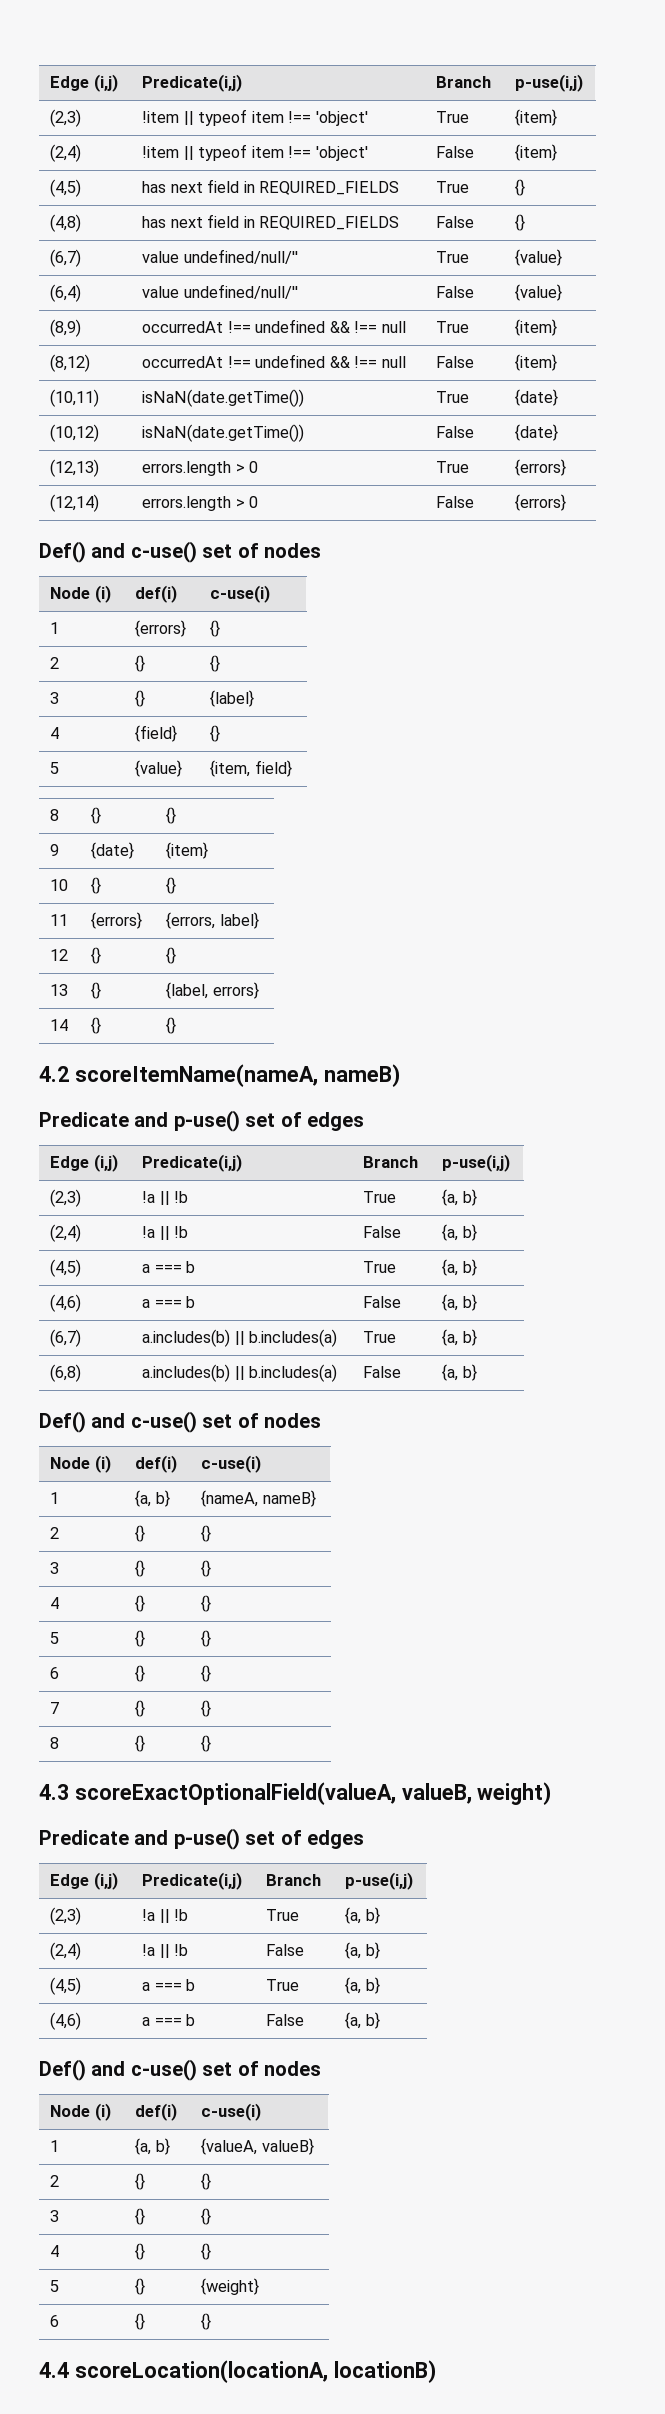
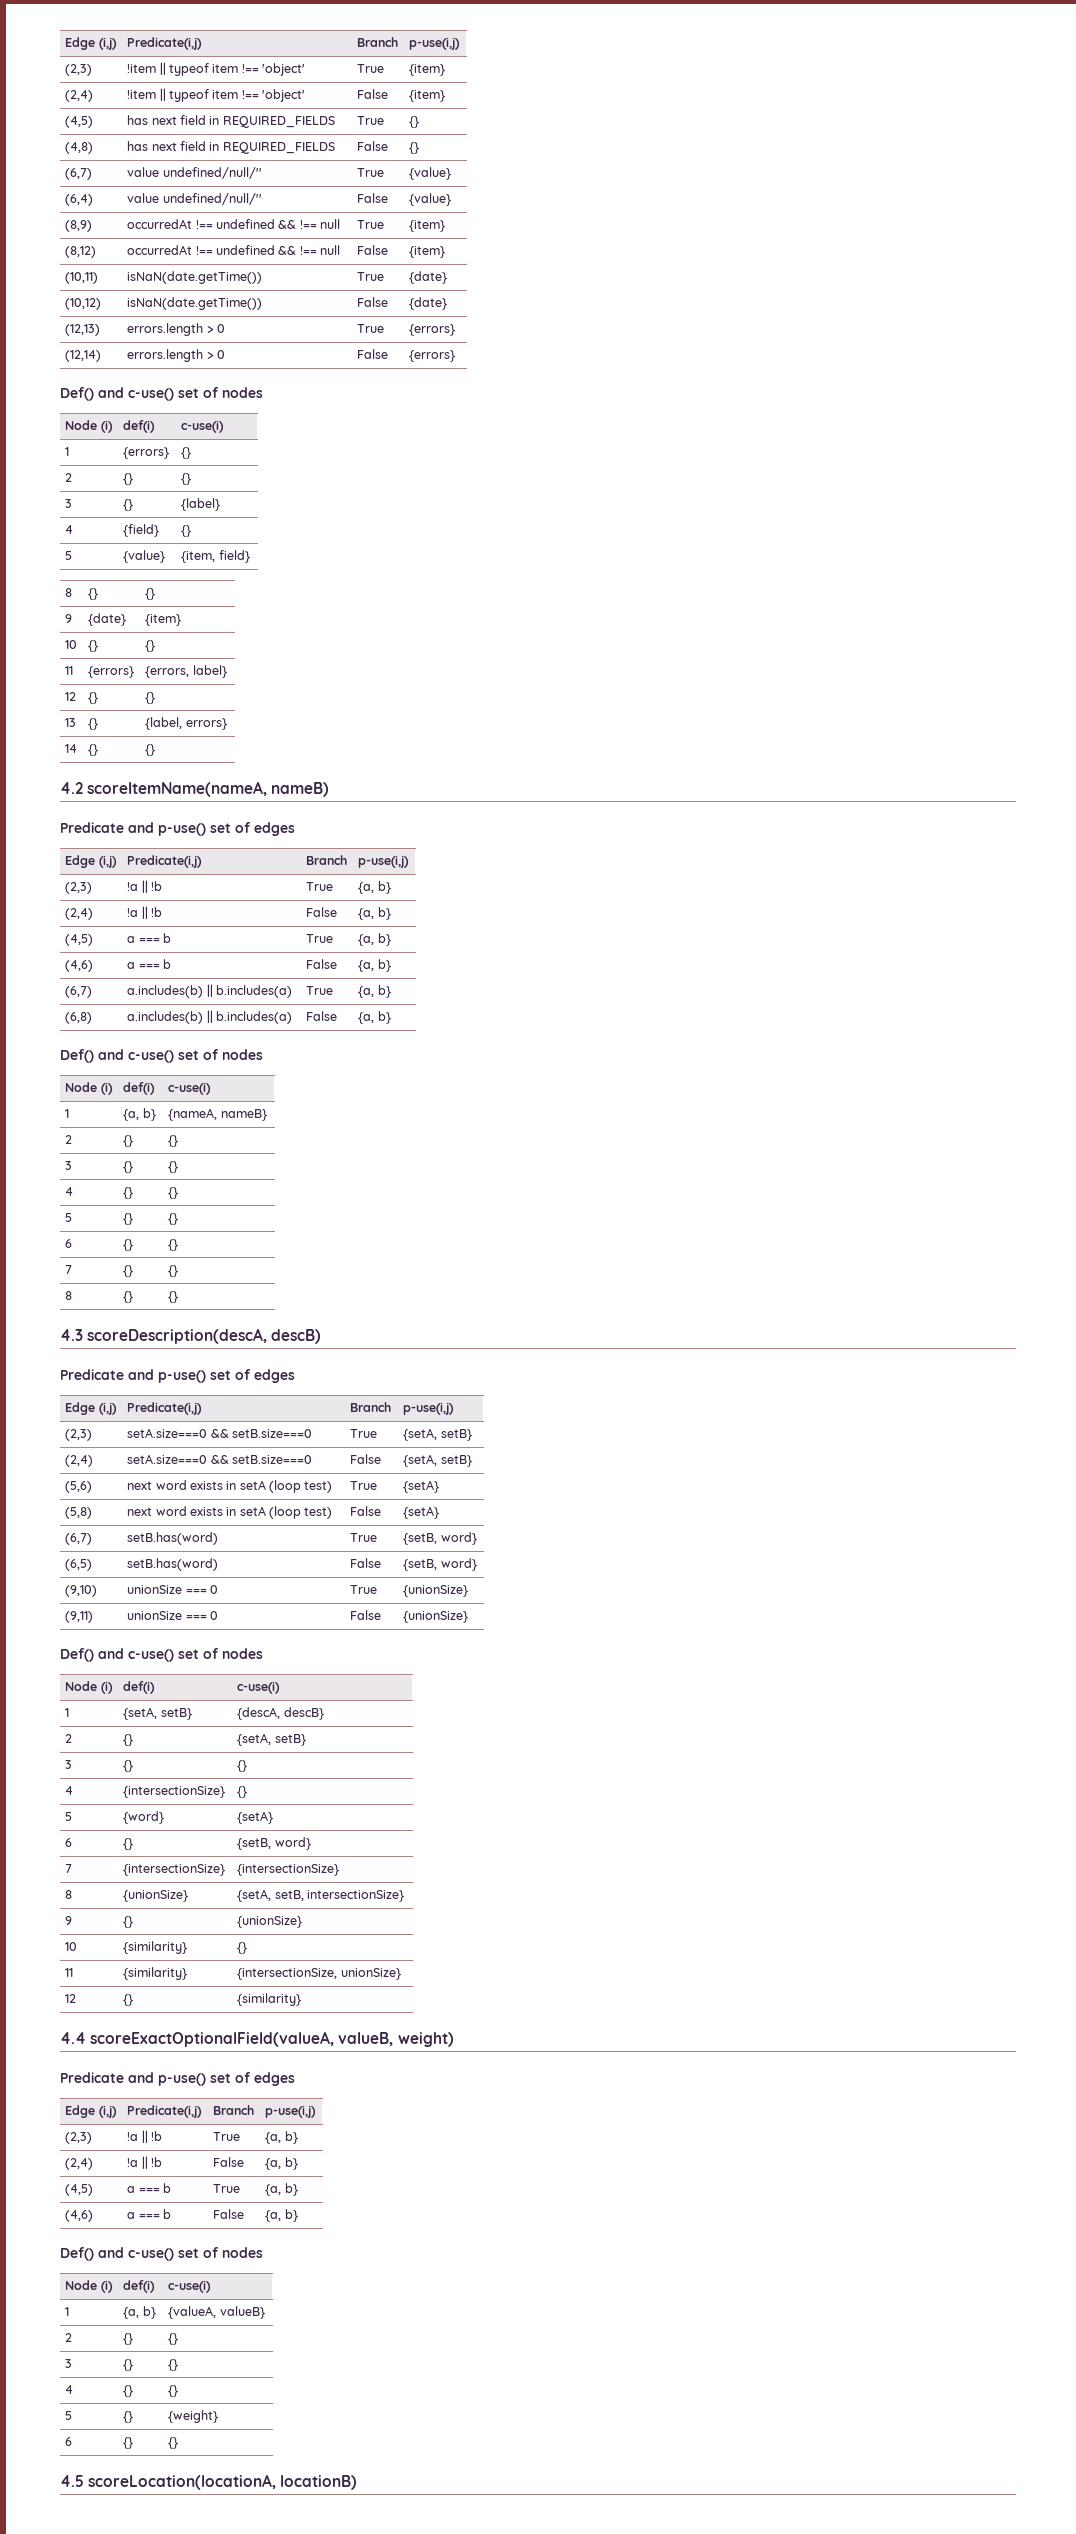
(69, 1792) none -> [87,1328,322,1344] [60,1369,295,1383] [65,1402,118,1415] [127,1402,203,1415] [350,1402,392,1412] [403,1402,455,1415] [65,1429,93,1441] [127,1428,312,1438] [350,1429,378,1438] [403,1428,472,1441] [65,1455,94,1467] [127,1454,312,1464] [350,1454,382,1464] [403,1454,472,1467] [65,1481,93,1493] [127,1480,333,1493] [350,1481,378,1490] [403,1480,440,1493] [65,1507,93,1519] [127,1506,333,1519] [350,1506,382,1516] [403,1506,440,1519] [65,1533,93,1545] [127,1532,219,1545] [350,1533,378,1542] [403,1532,477,1545] [65,1559,93,1571] [127,1558,219,1571] [350,1558,382,1568] [403,1558,477,1571] [65,1585,98,1597] [127,1585,218,1594] [350,1585,378,1594] [403,1585,469,1597] [65,1611,94,1623] [127,1611,218,1620] [350,1610,382,1620] [403,1611,469,1623] [60,1648,263,1662] [65,1681,114,1694] [123,1681,156,1694] [237,1681,281,1694] [65,1708,70,1717] [123,1707,192,1720] [237,1707,324,1720] [65,1734,73,1743] [123,1734,134,1746] [237,1733,306,1746] [65,1760,73,1769] [123,1760,134,1772] [237,1760,248,1772] [65,1786,74,1795] [123,1786,226,1798] [237,1786,248,1798] [65,1812,73,1821] [123,1811,165,1824] [237,1811,274,1824] [65,1838,73,1847] [123,1838,134,1850] [237,1837,311,1850] [65,1864,73,1873] [123,1864,226,1876] [237,1864,340,1876] [65,1890,73,1899] [123,1890,189,1902] [237,1889,404,1902] [65,1916,73,1925] [123,1916,134,1928] [237,1916,303,1928] [65,1942,78,1951] [123,1941,188,1954] [237,1942,248,1954] [65,1968,74,1977] [123,1967,188,1980] [237,1968,401,1980] [65,1994,77,2003] [123,1994,134,2006] [237,1993,302,2006] [60,2032,86,2044] scoreDescription(descA, descB) // Predicate and p-use() set of edges // Edge (i,j) | Predicate(i,j) | Branch | p-use(i,j) // (2,3) | setA.size===0 && setB.size===0 | True | {setA, setB} // (2,4) | setA.size===0 && setB.size===0 | False | {setA, setB} // (5,6) | next word exists in setA (loop test) | True | {setA} // (5,8) | next word exists in setA (loop test) | False | {setA} // (6,7) | setB.has(word) | True | {setB, word} // (6,5) | setB.has(word) | False | {setB, word} // (9,10) | unionSize === 0 | True | {unionSize} // (9,11) | unionSize === 0 | False | {unionSize} // Def() and c-use() set of nodes // Node (i) | def(i) | c-use(i) // 1 | {setA, setB} | {descA, descB} // 2 | {} | {setA, setB} // 3 | {} | {} // 4 | {intersectionSize} | {} // 5 | {word} | {setA} // 6 | {} | {setB, word} // 7 | {intersectionSize} | {intersectionSize} // 8 | {unionSize} | {setA, setB, intersectionSize} // 9 | {} | {unionSize} // 10 | {similarity} | {} // 11 | {similarity} | {intersectionSize, unionSize} // 12 | {} | {similarity} // 4.4
[39,2362,69,2378] 4.4 -> [60,2475,84,2487] 4.5

